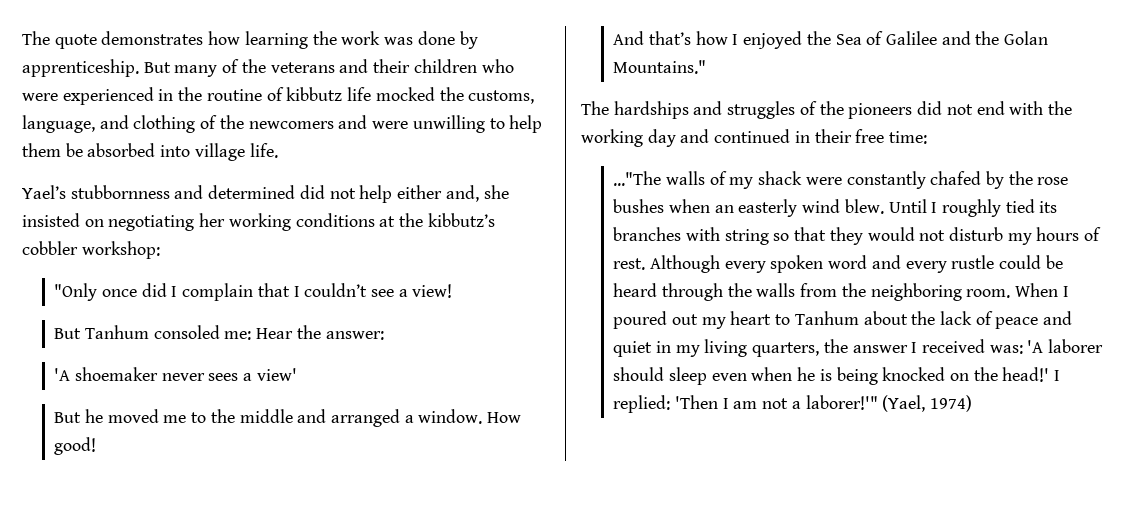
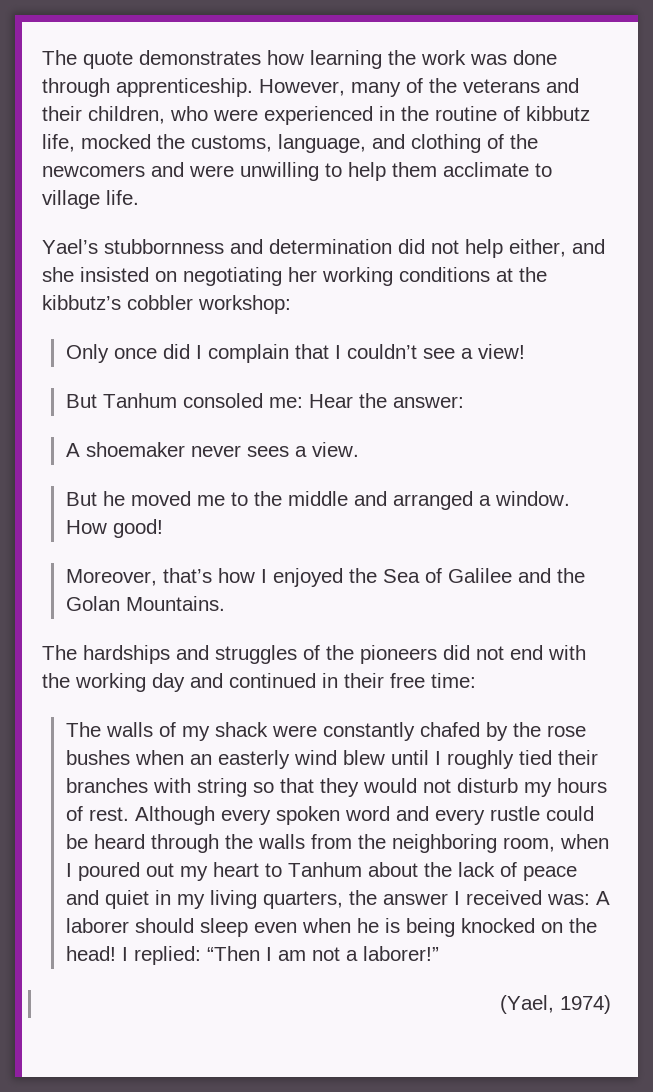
[459,31,478,49] [22,59,171,77] by apprenticeship. But -> [42,78,345,97] through apprenticeship. However,
[413,59,477,73] children -> [88,106,165,124] children,
[347,87,372,101] life -> [42,134,75,152] life,
[65,143,191,157] be absorbed into -> [443,162,552,177] acclimate to
[208,185,296,199] determined -> [269,239,392,254] determination
[397,185,479,202] either and, -> [509,239,605,257] either, and
[54,283,98,301] "Only -> [65,344,109,363] Only
[54,368,71,381] 'A -> [65,443,80,457] A
[256,368,297,381] view' -> [311,442,359,457] view.
[613,31,645,45] And -> [65,569,157,586] Moreover,
[613,60,707,74] Mountains." -> [125,596,225,611] Mountains.
[613,171,662,186] ..."The -> [65,722,101,737] The
[844,199,927,214] blew. Until -> [342,750,429,765] blew until
[1039,201,1058,213] its -> [557,750,598,765] their
[966,283,1058,298] room. When -> [502,834,609,852] room, when
[1027,340,1044,353] 'A -> [595,891,610,905] A
[1002,367,1050,382] head!' -> [65,946,116,961] head!
[674,395,718,409] 'Then -> [206,946,260,961] “Then
[805,395,878,410] laborer!'" -> [362,946,439,961] laborer!” //

